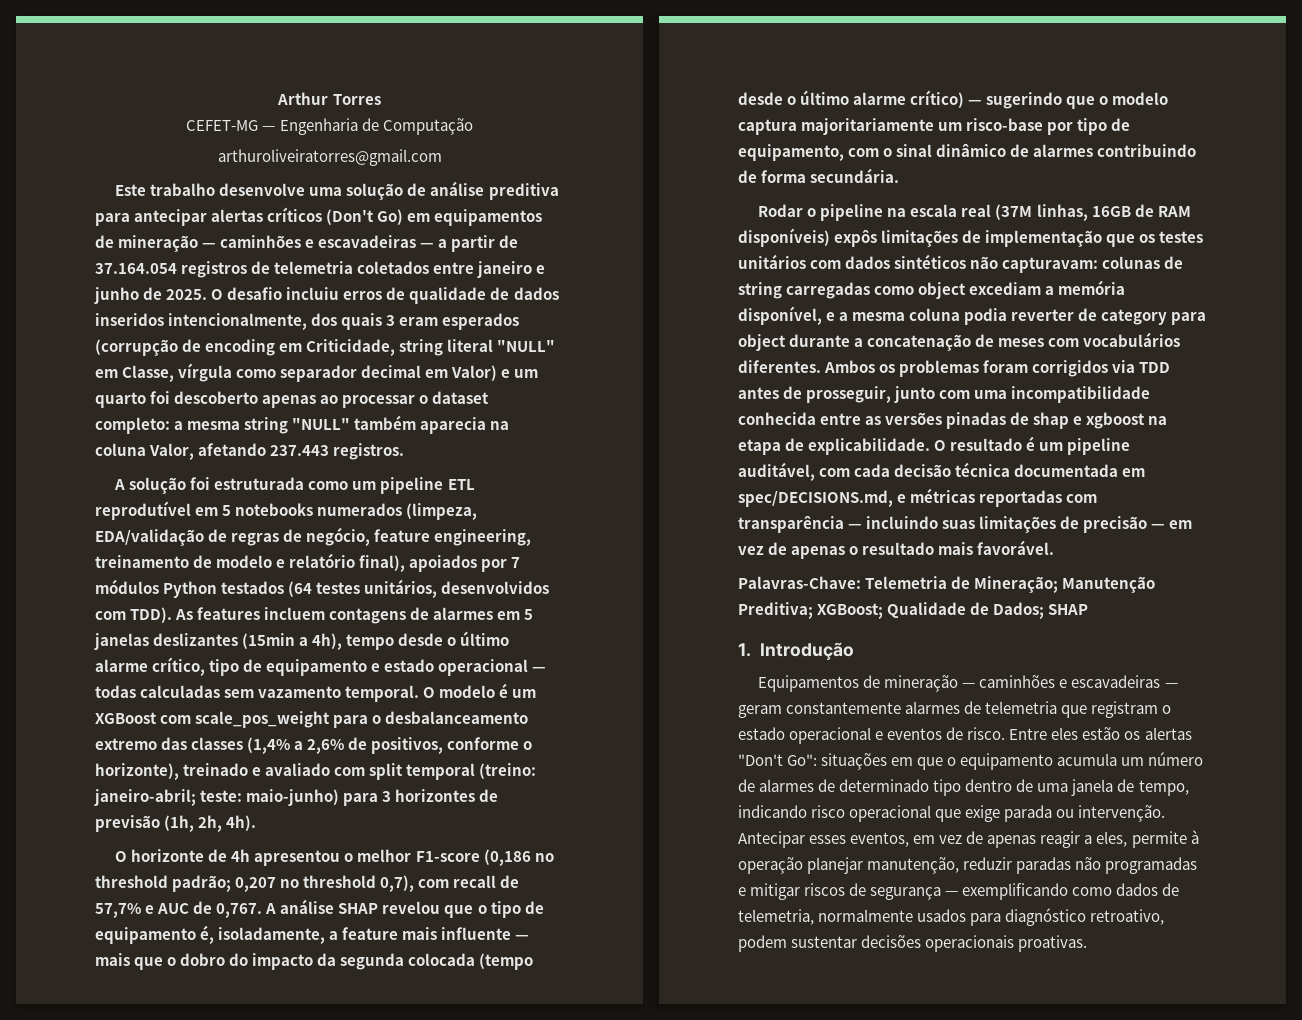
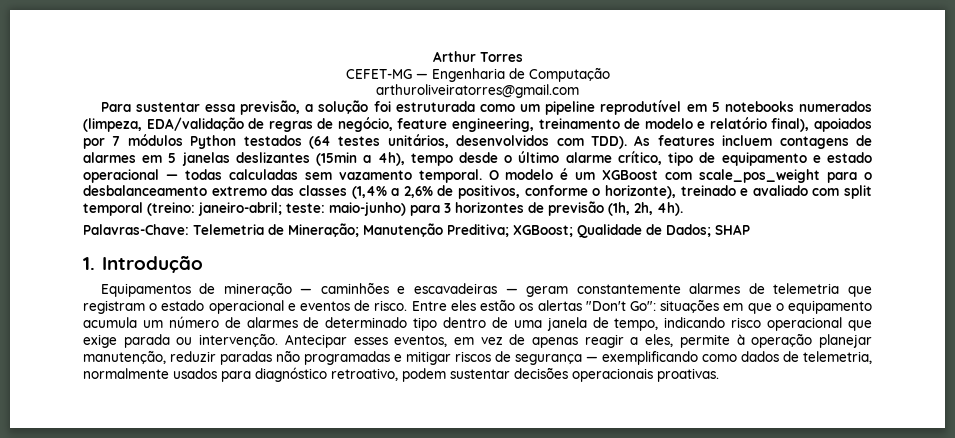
[115,181,559,200] [95,207,543,226] [95,235,519,252] [95,261,546,278] [94,287,559,304] [95,313,520,330] [95,339,556,356] [95,363,539,382] [95,391,490,408] [95,415,510,434] [95,443,405,460] [114,479,126,490] Este trabalho desenvolve uma solução de análise preditiva para antecipar alertas críticos (Don't Go) em equipamentos de mineração — caminhões e escavadeiras — a partir de 37.164.054 registros de telemetria coletados entre janeiro e junho de 2025. O desafio incluiu erros de qualidade de dados inseridos intencionalmente, dos quais 3 eram esperados (corrupção de encoding em Criticidade, string literal "NULL" em Classe, vírgula como separador decimal em Valor) e um quarto foi descoberto apenas ao processar o dataset completo: a mesma string "NULL" também aparecia na coluna Valor, afetando 237.443 registros. // A -> [100,100,314,115] Para sustentar essa previsão, a
[447,479,475,490] ETL -> (596, 108) none
[115,849,554,866] [95,875,520,892] [95,899,544,918] [95,925,530,944] [95,953,534,970] [738,90,1169,109] [738,118,1131,135] [738,144,1197,161] [738,168,900,183] [758,204,1191,221] [738,228,1204,247] [738,254,1184,273] [738,280,1126,299] [738,306,1207,325] [738,332,1181,351] [738,360,1171,377] [738,386,1151,403] [738,412,1168,429] [738,436,1131,455] [738,462,1146,481] [738,488,1098,507] [738,516,1193,533] [738,540,1055,559] // O horizonte de 4h apresentou o melhor F1-score (0,186 no threshold padrão; 0,207 no threshold 0,7), com recall de 57,7% e AUC de 0,767. A análise SHAP revelou que o tipo de equipamento é, isoladamente, a feature mais influente — mais que o dobro do impacto da segunda colocada (tempo desde o último alarme crítico) — sugerindo que o modelo captura majoritariamente um risco-base por tipo de equipamento, com o sinal dinâmico de alarmes contribuindo de forma secundária. // Rodar o pipeline na escala real (37M linhas, 16GB de RAM disponíveis) expôs limitações de implementação que os testes unitários com dados sintéticos não capturavam: colunas de string carregadas como object excediam a memória disponível, e a mesma coluna podia reverter de category para object durante a concatenação de meses com vocabulários diferentes. Ambos os problemas foram corrigidos via TDD antes de prosseguir, junto com uma incompatibilidade conhecida entre as versões pinadas de shap e xgboost na etapa de explicabilidade. O resultado é um pipeline auditável, com cada decisão técnica documentada em spec/DECISIONS.md, e métricas reportadas com transparência — incluindo suas limitações de precisão — em vez de apenas o resultado mais favorável. -> (683, 209) none

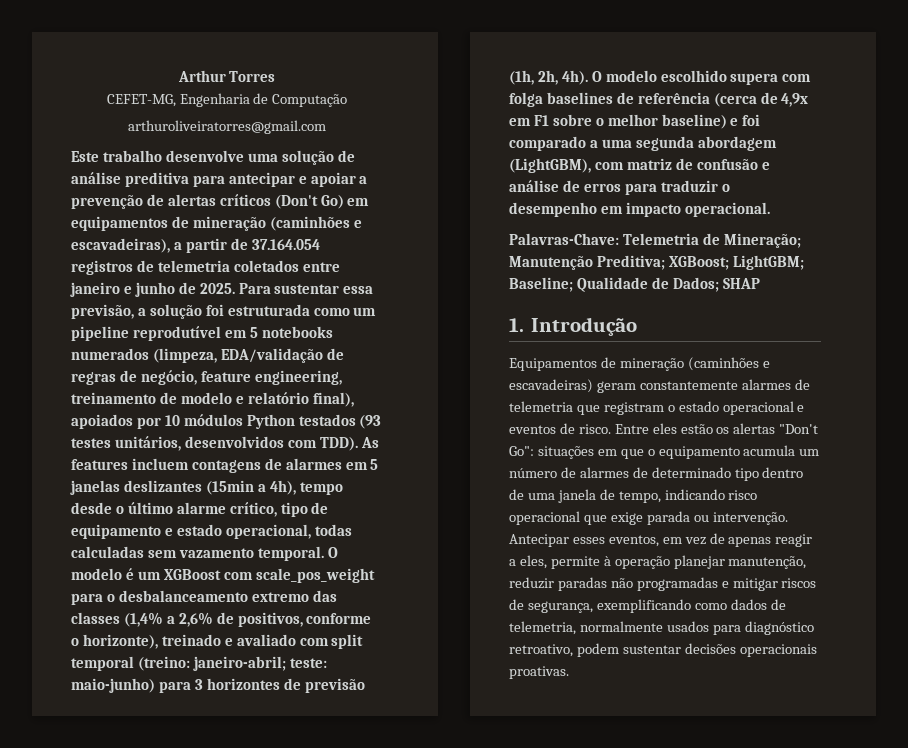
[345,69,428,79] CEFET-MG — -> [106,94,176,107] CEFET-MG,
(579, 91) none -> [71,150,355,165] [71,172,368,187] [71,194,370,209] [71,216,362,231] [71,238,320,253] [71,260,340,275] [70,282,235,297] Este trabalho desenvolve uma solução de análise preditiva para antecipar e apoiar a prevenção de alertas críticos (Don't Go) em equipamentos de mineração (caminhões e escavadeiras), a partir de 37.164.054 registros de telemetria coletados entre janeiro e junho de 2025.
[112,136,121,146] 7 -> [164,415,180,426] 10
[309,136,331,149] (64 -> [359,415,382,429] (93
[83,169,178,183] operacional — -> [225,524,311,539] operacional,
(683, 209) none -> [591,70,812,85] [509,92,809,107] [509,114,761,129] [509,136,777,151] [509,158,770,173] [509,180,730,195] [509,202,770,217] O modelo escolhido supera com folga baselines de referência (cerca de 4,9x em F1 sobre o melhor baseline) e foi comparado a uma segunda abordagem (LightGBM), com matriz de confusão e análise de erros para traduzir o desempenho em impacto operacional.
(573, 231) none -> [732,255,804,270] [509,277,573,292] LightGBM; Baseline;
[300,282,518,294] — caminhões e escavadeiras — -> [687,357,770,371] [509,379,593,393] (caminhões e escavadeiras)
[515,354,598,365] segurança — -> [527,601,593,613] segurança,

